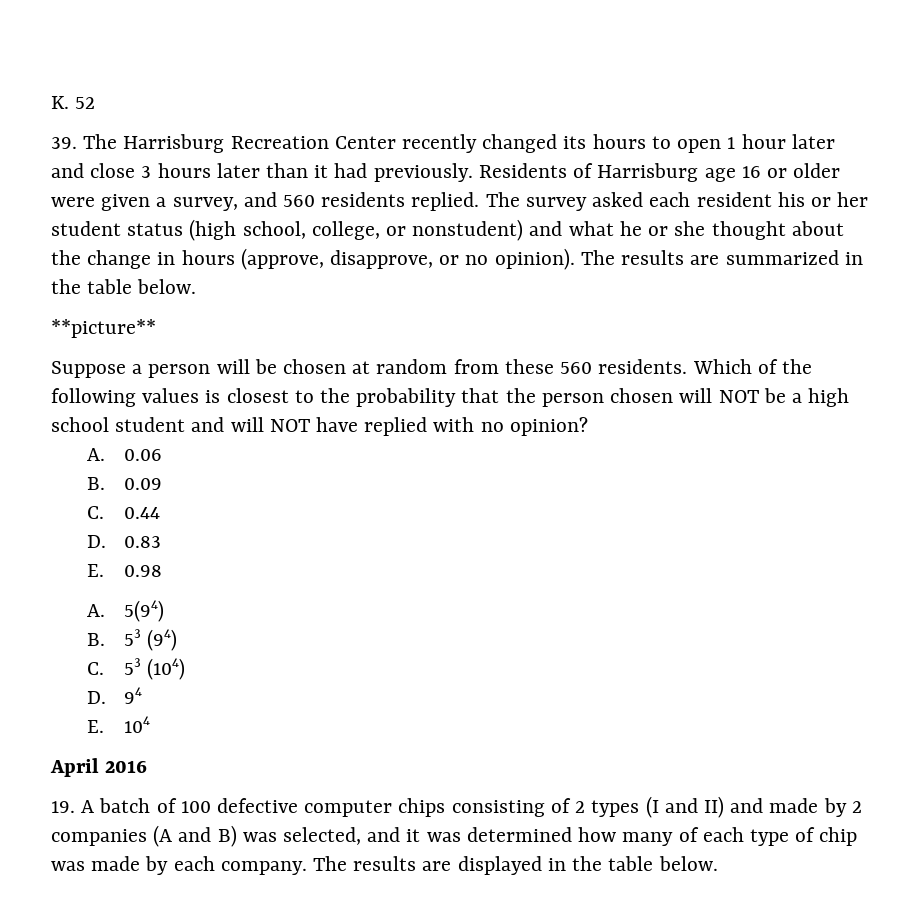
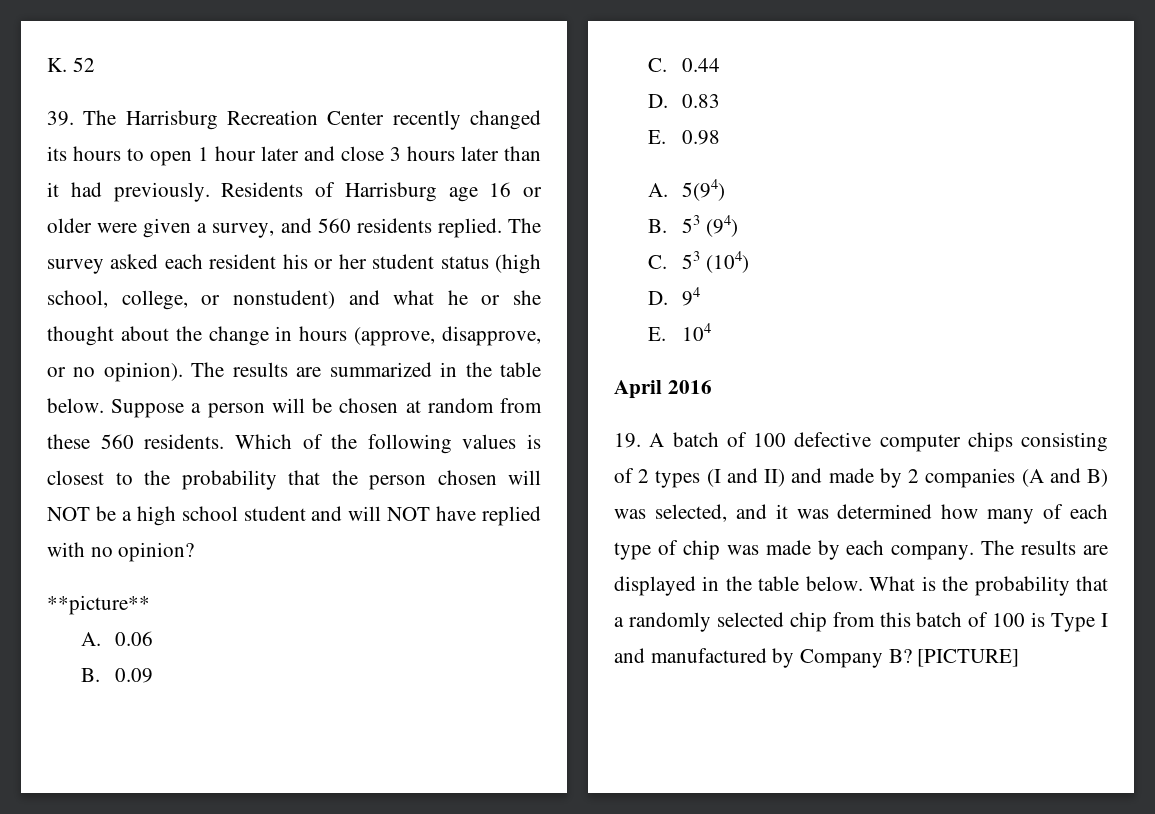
[51,319,156,338] // **picture** // -> (104, 405) none
(588, 426) none -> [47,595,150,615] // **picture**
(718, 863) none -> [869,576,1108,596] [614,612,1109,632] [614,648,1020,668] What is the probability that a randomly selected chip from this batch of 100 is Type I and manufactured by Company B? [PICTURE]

